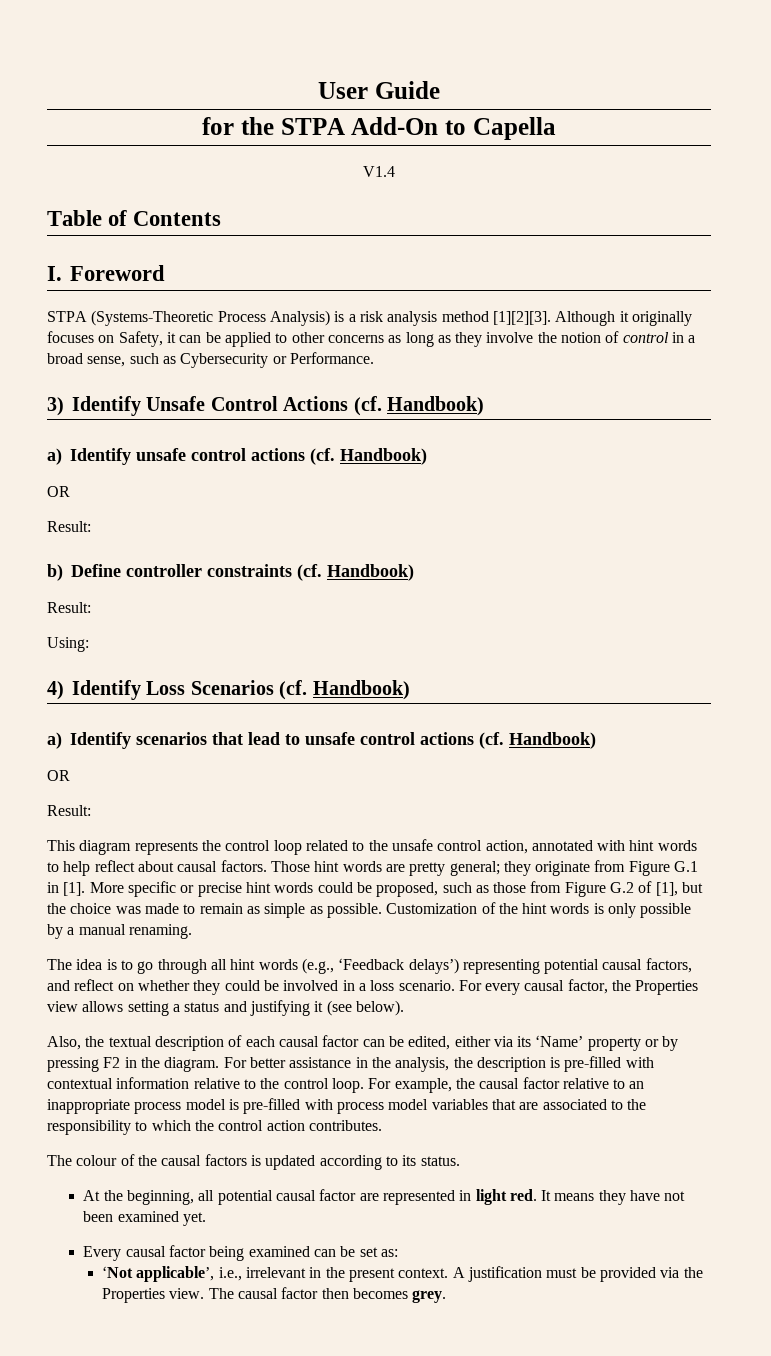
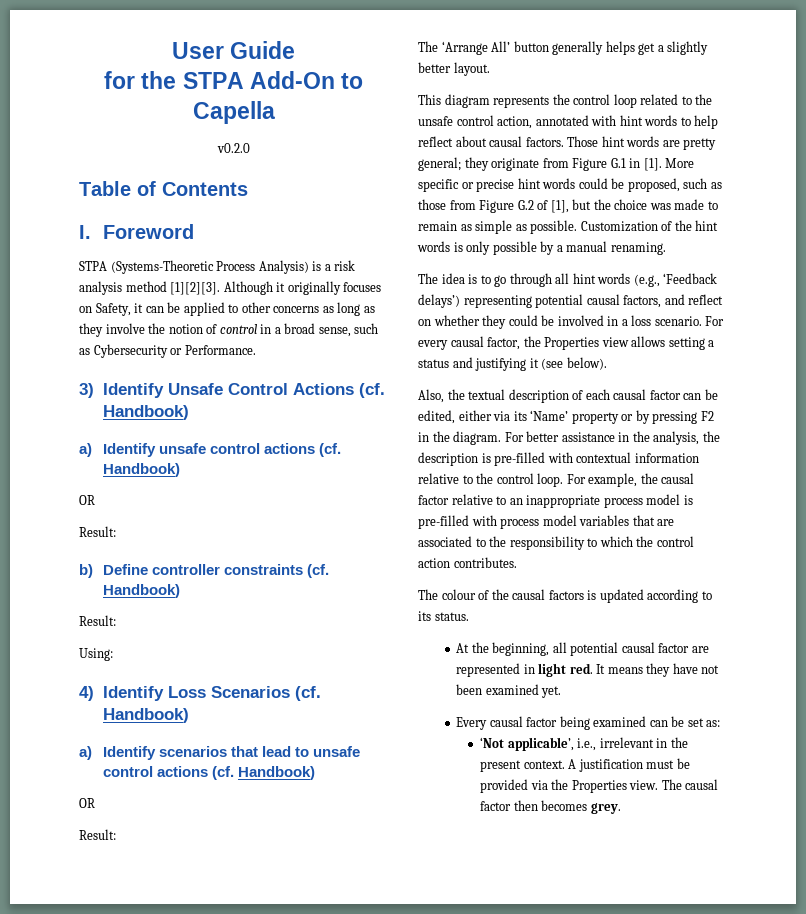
[363,166,395,177] V1.4 -> [216,143,250,153] v0.2.0
(91, 810) none -> [418,41,709,55] [418,62,490,76] // The ‘Arrange All’ button generally helps get a slightly better layout.

